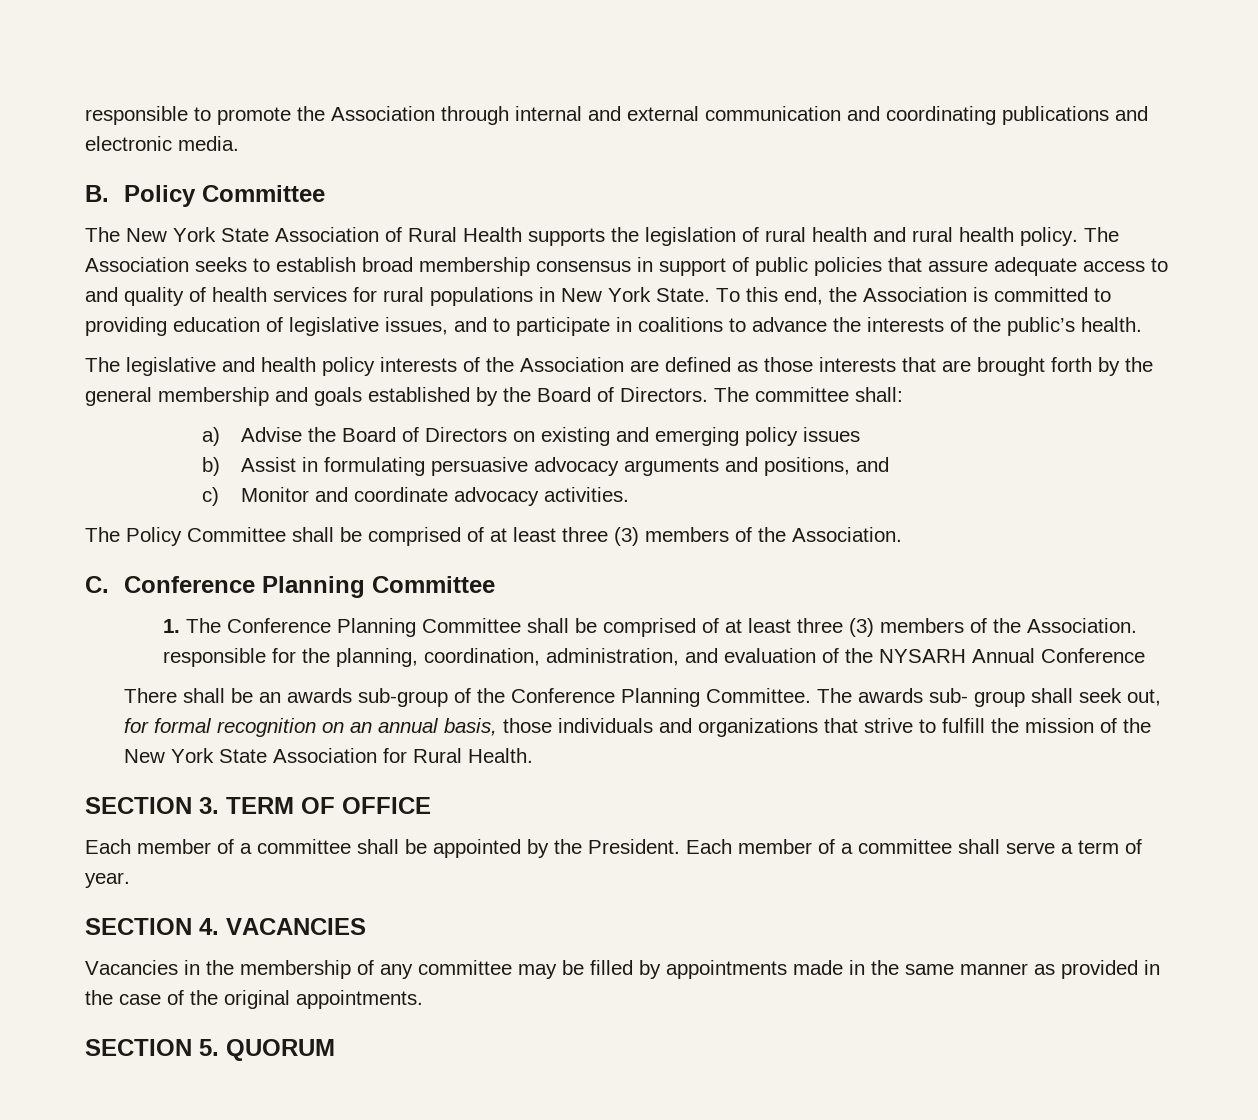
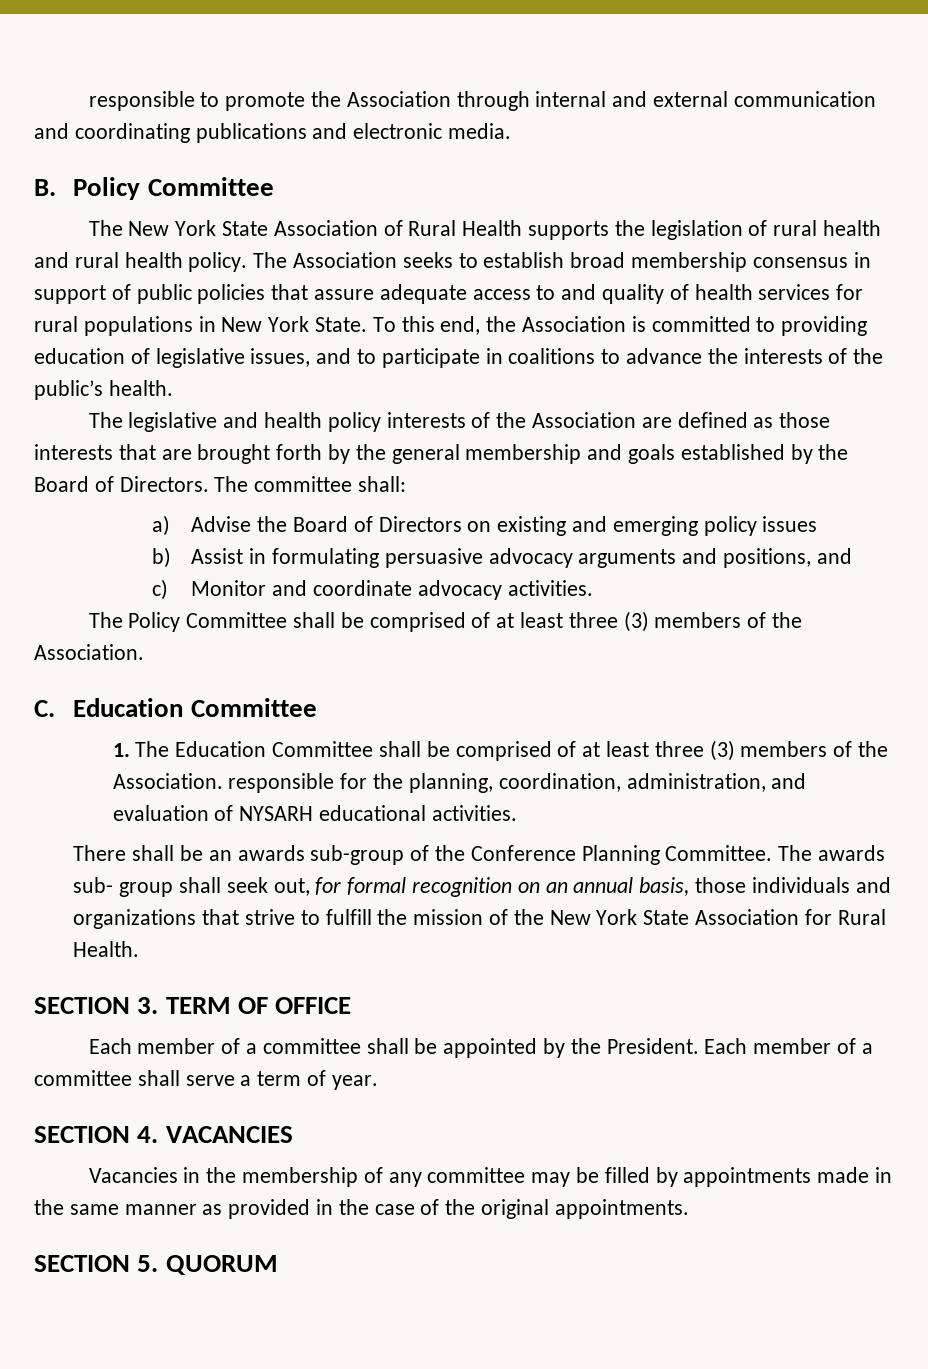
[123,576,365,598] Conference Planning -> [73,698,184,717] Education
[226,618,416,637] Conference Planning -> [175,741,267,757] Education
[844,648,1145,663] the NYSARH Annual Conference -> [239,805,517,821] NYSARH educational activities.

